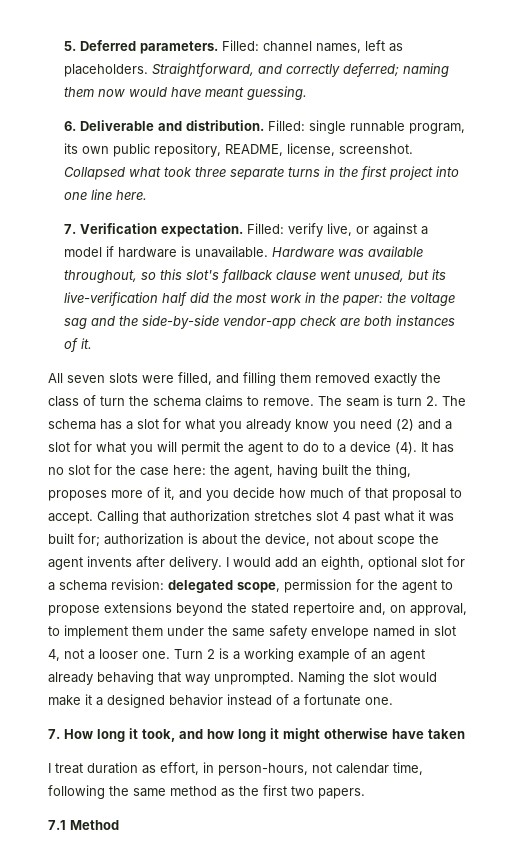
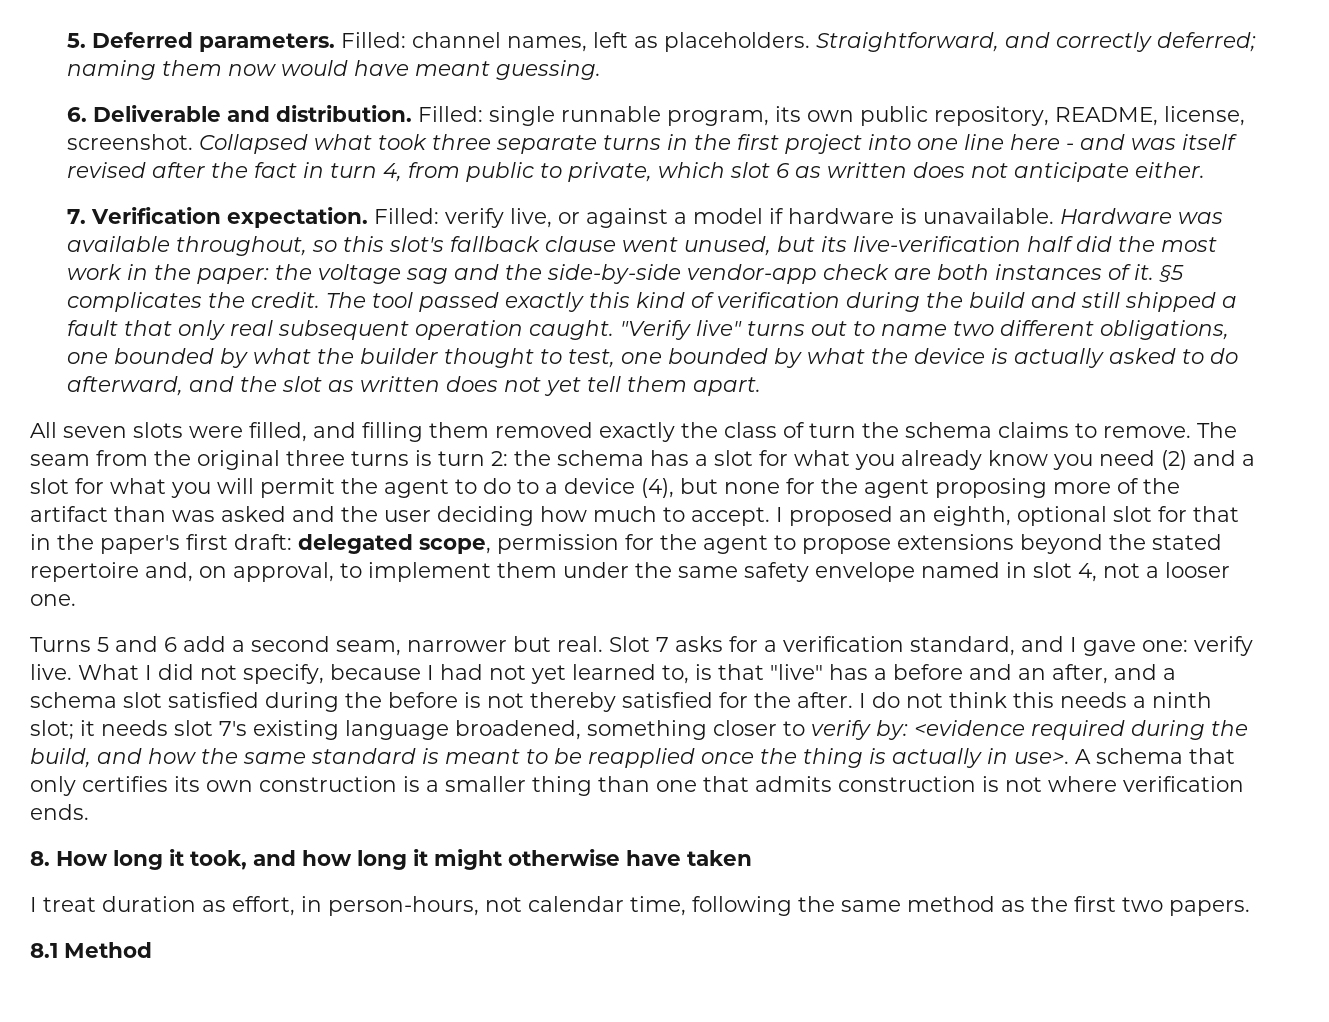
[116,190,148,200] here. -> [1010,134,1238,150] [67,162,1206,182] here - and was itself revised after the fact in turn 4, from public to private, which slot 6 as written does not anticipate either.
(93, 343) none -> [1159,265,1185,282] [67,292,1238,312] [67,320,1230,340] [67,348,1239,368] [67,376,762,396] §5 complicates the credit. The tool passed exactly this kind of verification during the build and still shipped a fault that only real subsequent operation caught. "Verify live" turns out to name two different obligations, one bounded by what the builder thought to test, one bounded by what the device is actually asked to do afterward, and the slot as written does not yet tell them apart.
[383,395,466,406] is turn 2. The -> [96,450,551,470] from the original three turns is turn 2: the
[395,442,454,454] [48,464,411,478] [48,487,462,501] [48,510,454,524] [48,533,439,547] [48,556,298,570] (4). It has no slot for the case here: the agent, having built the thing, proposes more of it, and you decide how much of that proposal to accept. Calling that authorization stretches slot 4 past what it was built for; authorization is about the device, not about scope the agent invents after delivery. I would add -> [641,478,1180,498] [30,506,893,526] (4), but none for the agent proposing more of the artifact than was asked and the user deciding how much to accept. I proposed
[48,579,164,591] a schema revision: -> [1193,506,1239,522] [30,534,292,554] that in the paper's first draft:
[174,648,425,662] [48,671,437,685] [48,694,393,708] [48,729,60,739] Turn 2 is a working example of an agent already behaving that way unprompted. Naming the slot would make it a designed behavior instead of a fortunate one. // 7. -> [30,636,1253,656] [30,664,1176,684] [30,692,1212,712] [30,720,1248,740] [30,748,1235,768] [30,776,1244,796] [30,804,89,820] [30,851,50,866] // Turns 5 and 6 add a second seam, narrower but real. Slot 7 asks for a verification standard, and I gave one: verify live. What I did not specify, because I had not yet learned to, is that "live" has a before and an after, and a schema slot satisfied during the before is not thereby satisfied for the after. I do not think this needs a ninth slot; it needs slot 7's existing language broadened, something closer to verify by: <evidence required during the build, and how the same standard is meant to be reapplied once the thing is actually in use>. A schema that only certifies its own construction is a smaller thing than one that admits construction is not where verification ends. // 8.
[48,820,66,830] 7.1 -> [30,943,58,958] 8.1

